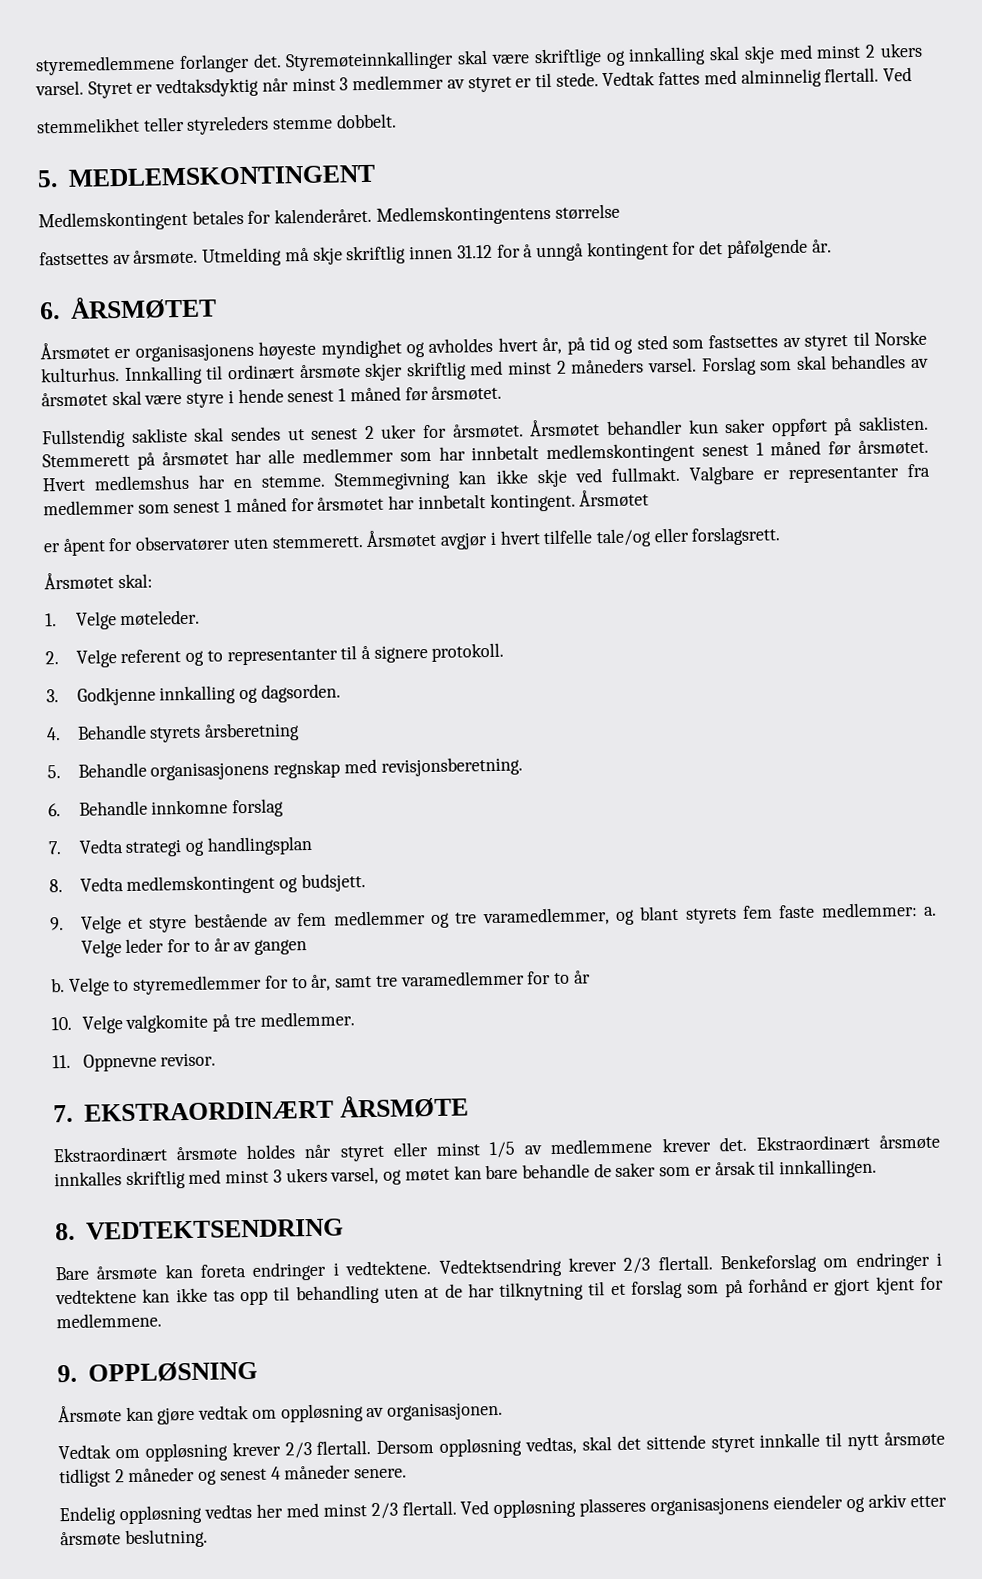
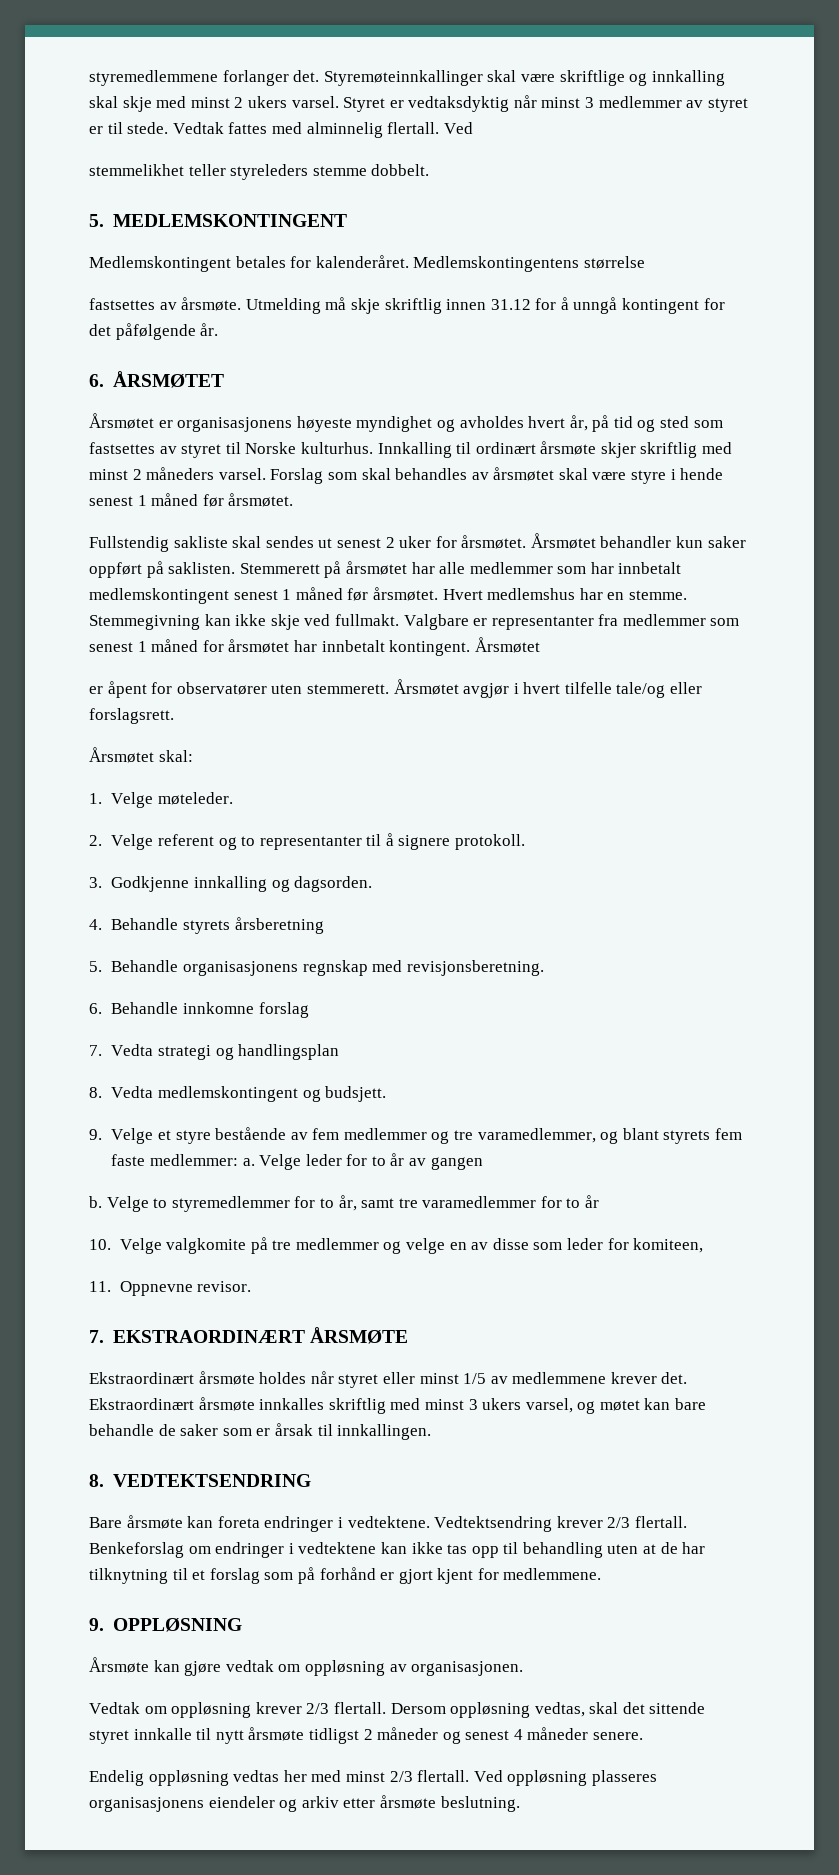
[259,1011,355,1027] medlemmer. -> [295,1238,704,1254] medlemmer og velge en av disse som leder for komiteen,

